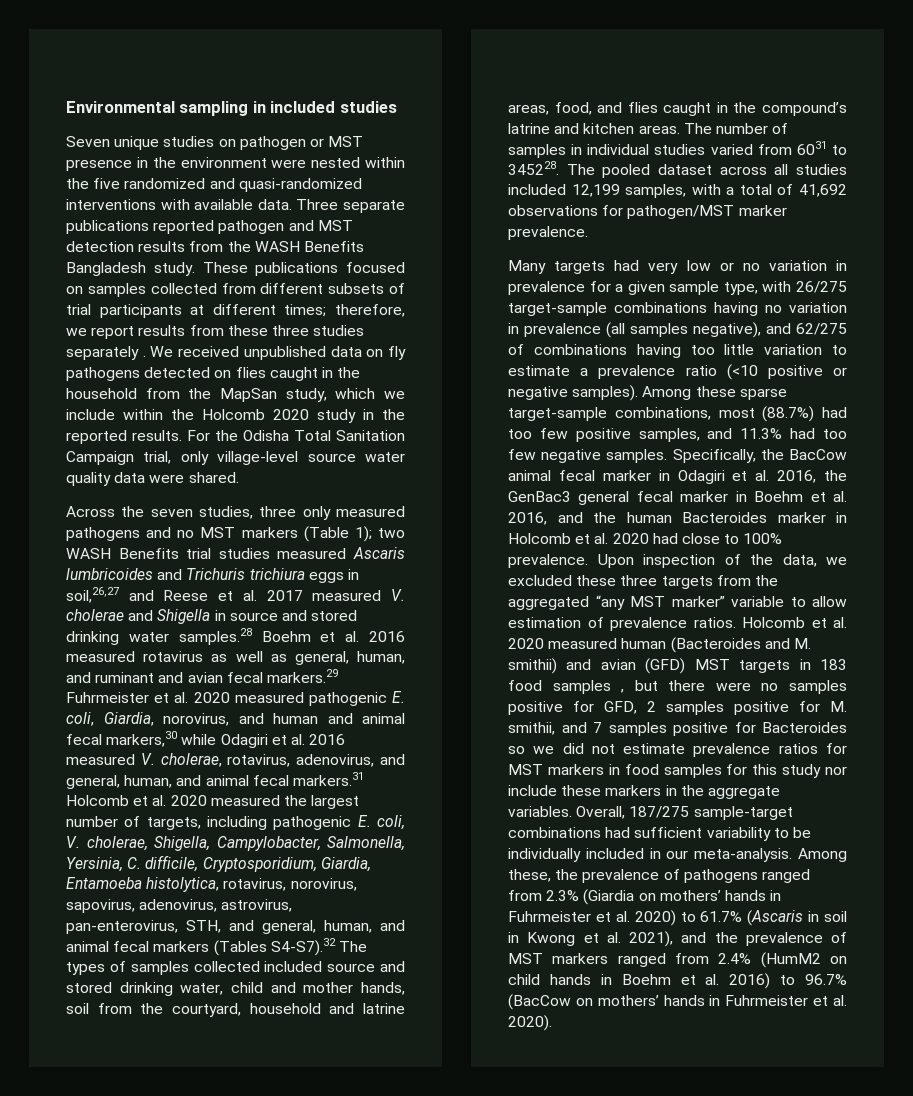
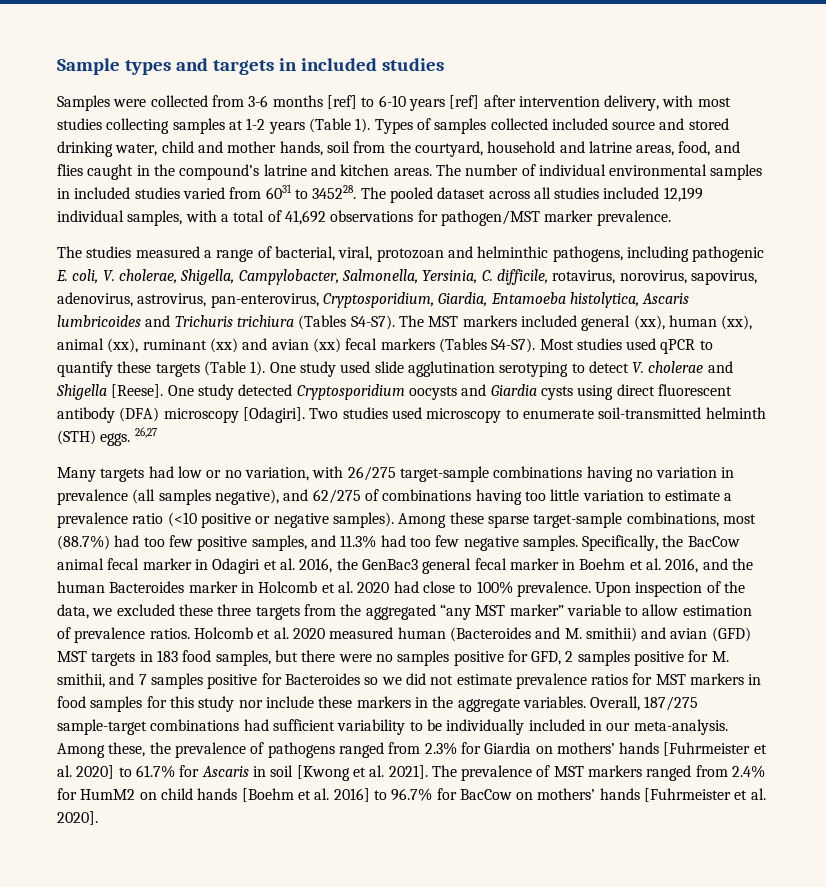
[66,101,249,116] Environmental sampling -> [57,58,274,75] Sample types and targets
[66,136,364,150] [66,157,405,171] [66,178,362,192] [66,199,405,213] [66,220,353,234] [66,241,364,252] [66,262,405,276] [66,283,405,297] [66,304,405,318] [66,325,365,339] [66,346,406,360] [66,367,361,381] [66,388,405,402] [66,409,405,423] [66,430,405,444] [66,451,405,465] [66,472,239,486] [66,506,405,520] [66,526,405,542] [66,547,405,559] [66,568,359,583] [66,587,406,603] [66,609,358,624] [66,628,405,645] [66,651,405,665] [66,669,338,683] [66,691,405,706] [66,712,405,726] [66,731,346,748] [66,753,406,767] [66,772,364,789] [66,795,360,809] [66,815,405,830] [66,836,405,851] [66,855,371,872] [66,877,357,892] [66,899,293,913] [66,920,405,934] [66,938,367,956] [66,962,105,975] Seven unique studies on pathogen or MST presence in the environment were nested within the five randomized and quasi-randomized interventions with available data. Three separate publications reported pathogen and MST detection results from the WASH Benefits Bangladesh study. These publications focused on samples collected from different subsets of trial participants at different times; therefore, we report results from these three studies separately . We received unpublished data on fly pathogens detected on flies caught in the household from the MapSan study, which we include within the Holcomb 2020 study in the reported results. For the Odisha Total Sanitation Campaign trial, only village-level source water quality data were shared. // Across the seven studies, three only measured pathogens and no MST markers (Table 1); two WASH Benefits trial studies measured Ascaris lumbricoides and Trichuris trichiura eggs in soil,26,27 and Reese et al. 2017 measured V. cholerae and Shigella in source and stored drinking water samples.28 Boehm et al. 2016 measured rotavirus as well as general, human, and ruminant and avian fecal markers.29 Fuhrmeister et al. 2020 measured pathogenic E. coli, Giardia, norovirus, and human and animal fecal markers,30 while Odagiri et al. 2016 measured V. cholerae, rotavirus, adenovirus, and general, human, and animal fecal markers.31 Holcomb et al. 2020 measured the largest number of targets, including pathogenic E. coli, V. cholerae, Shigella, Campylobacter, Salmonella, Yersinia, C. difficile, Cryptosporidium, Giardia, Entamoeba histolytica, rotavirus, norovirus, sapovirus, adenovirus, astrovirus, pan-enterovirus, STH, and general, human, and animal fecal markers (Tables S4-S7).32 The types -> [57,95,731,111] [57,118,413,134] Samples were collected from 3-6 months [ref] to 6-10 years [ref] after intervention delivery, with most studies collecting samples at 1-2 years (Table 1). Types
(789, 128) none -> [538,164,708,176] individual environmental
[587,144,650,155] individual -> [74,187,131,199] included
(620, 190) none -> [57,210,124,222] individual
(588, 233) none -> [57,246,765,262] [56,269,757,285] [57,292,690,308] [57,315,753,331] [57,338,713,354] [57,361,733,377] [56,384,732,400] [57,407,766,423] [57,427,157,446] // The studies measured a range of bacterial, viral, protozoan and helminthic pathogens, including pathogenic E. coli, V. cholerae, Shigella, Campylobacter, Salmonella, Yersinia, C. difficile, rotavirus, norovirus, sapovirus, adenovirus, astrovirus, pan-enterovirus, Cryptosporidium, Giardia, Entamoeba histolytica, Ascaris lumbricoides and Trichuris trichiura (Tables S4-S7). The MST markers included general (xx), human (xx), animal (xx), ruminant (xx) and avian (xx) fecal markers (Tables S4-S7). Most studies used qPCR to quantify these targets (Table 1). One study used slide agglutination serotyping to detect V. cholerae and Shigella [Reese]. One study detected Cryptosporidium oocysts and Giardia cysts using direct fluorescent antibody (DFA) microscopy [Odagiri]. Two studies used microscopy to enumerate soil-transmitted helminth (STH) eggs. 26,27
[648,262,679,274] very -> (174, 472) none
[768,260,847,271] [508,281,758,295] variation in prevalence for a given sample type, -> [244,467,309,481] variation,
[552,680,625,694] samples , -> [215,650,271,666] samples,
[583,889,782,905] [508,910,676,926] (Giardia on mothers’ hands in Fuhrmeister et al. 2020) -> [460,742,767,756] [57,765,115,779] for Giardia on mothers’ hands [Fuhrmeister et al. 2020]
[747,910,847,926] [508,931,738,947] (Ascaris in soil in Kwong et al. 2021), and the -> [179,765,457,781] for Ascaris in soil [Kwong et al. 2021]. The
[760,952,821,968] (HumM2 -> [57,788,136,800] for HumM2
[600,973,771,989] in Boehm et al. 2016) -> [241,788,370,802] [Boehm et al. 2016]
[508,994,847,1010] [508,1015,552,1031] (BacCow on mothers’ hands in Fuhrmeister et al. 2020). -> [436,788,766,802] [57,811,98,825] for BacCow on mothers’ hands [Fuhrmeister et al. 2020].

